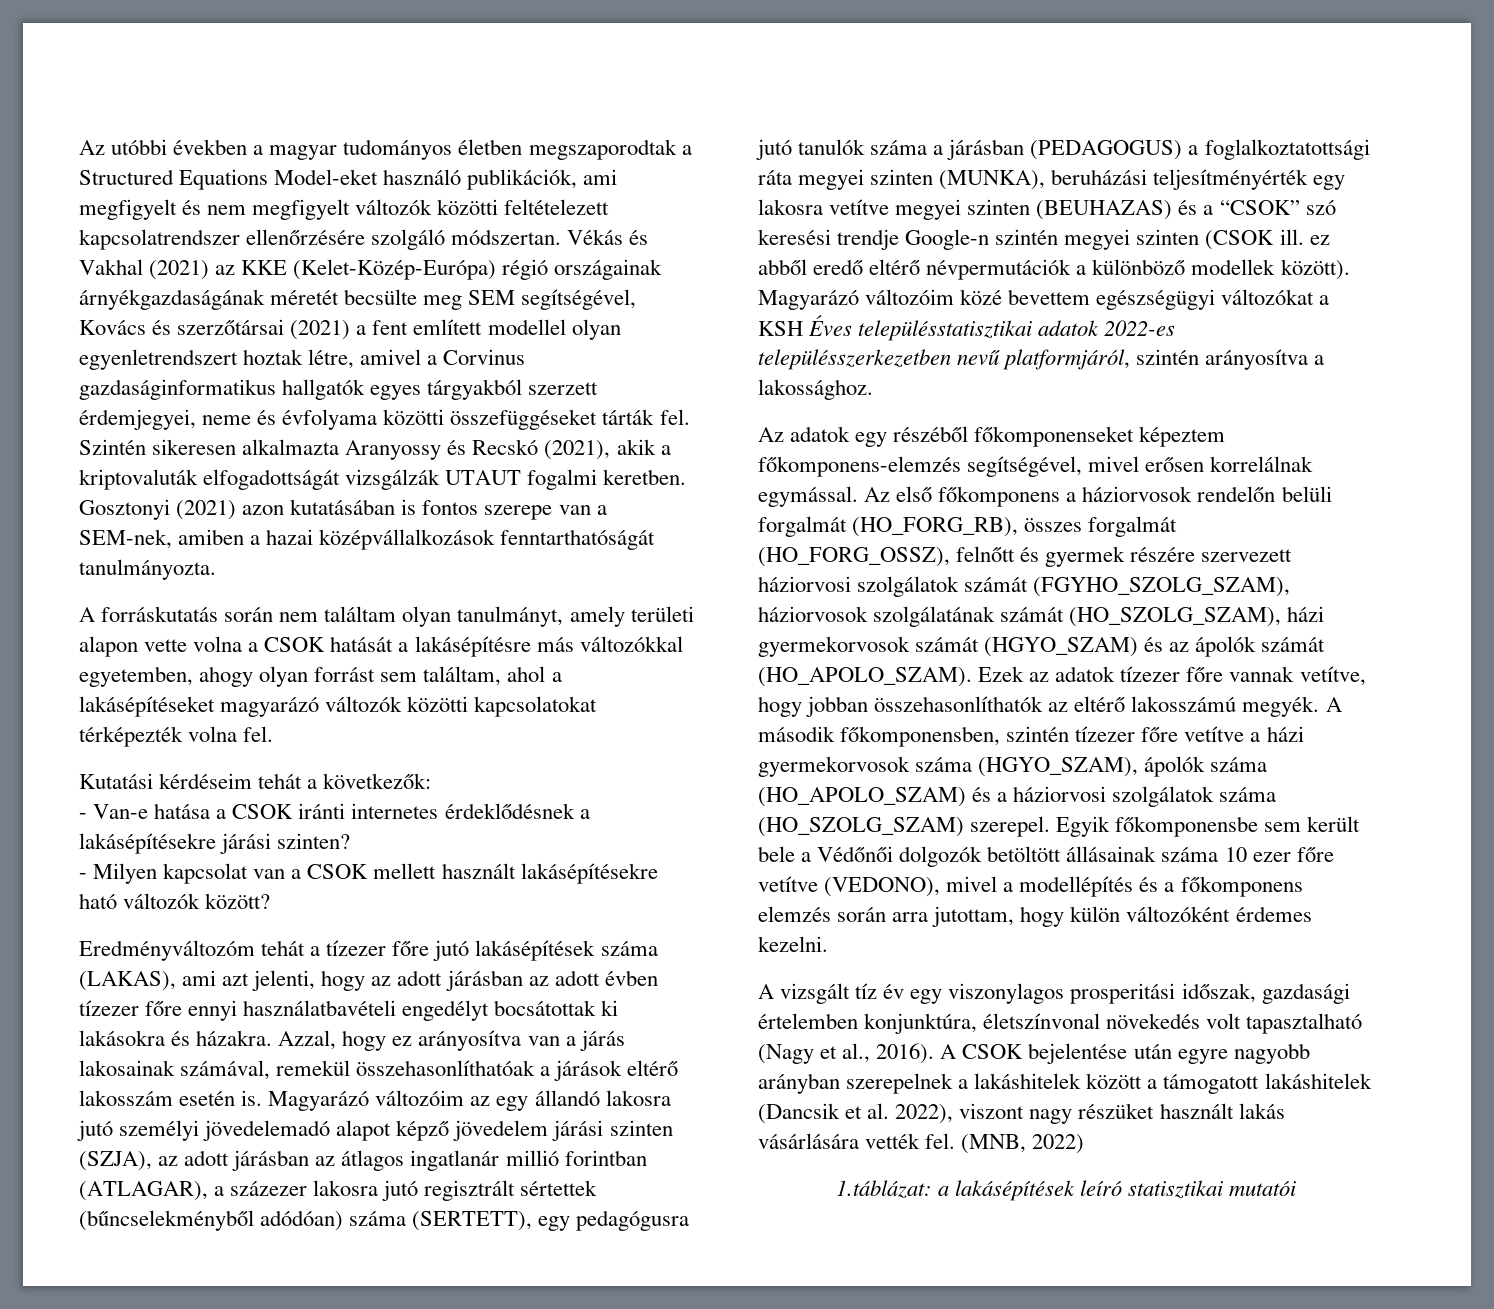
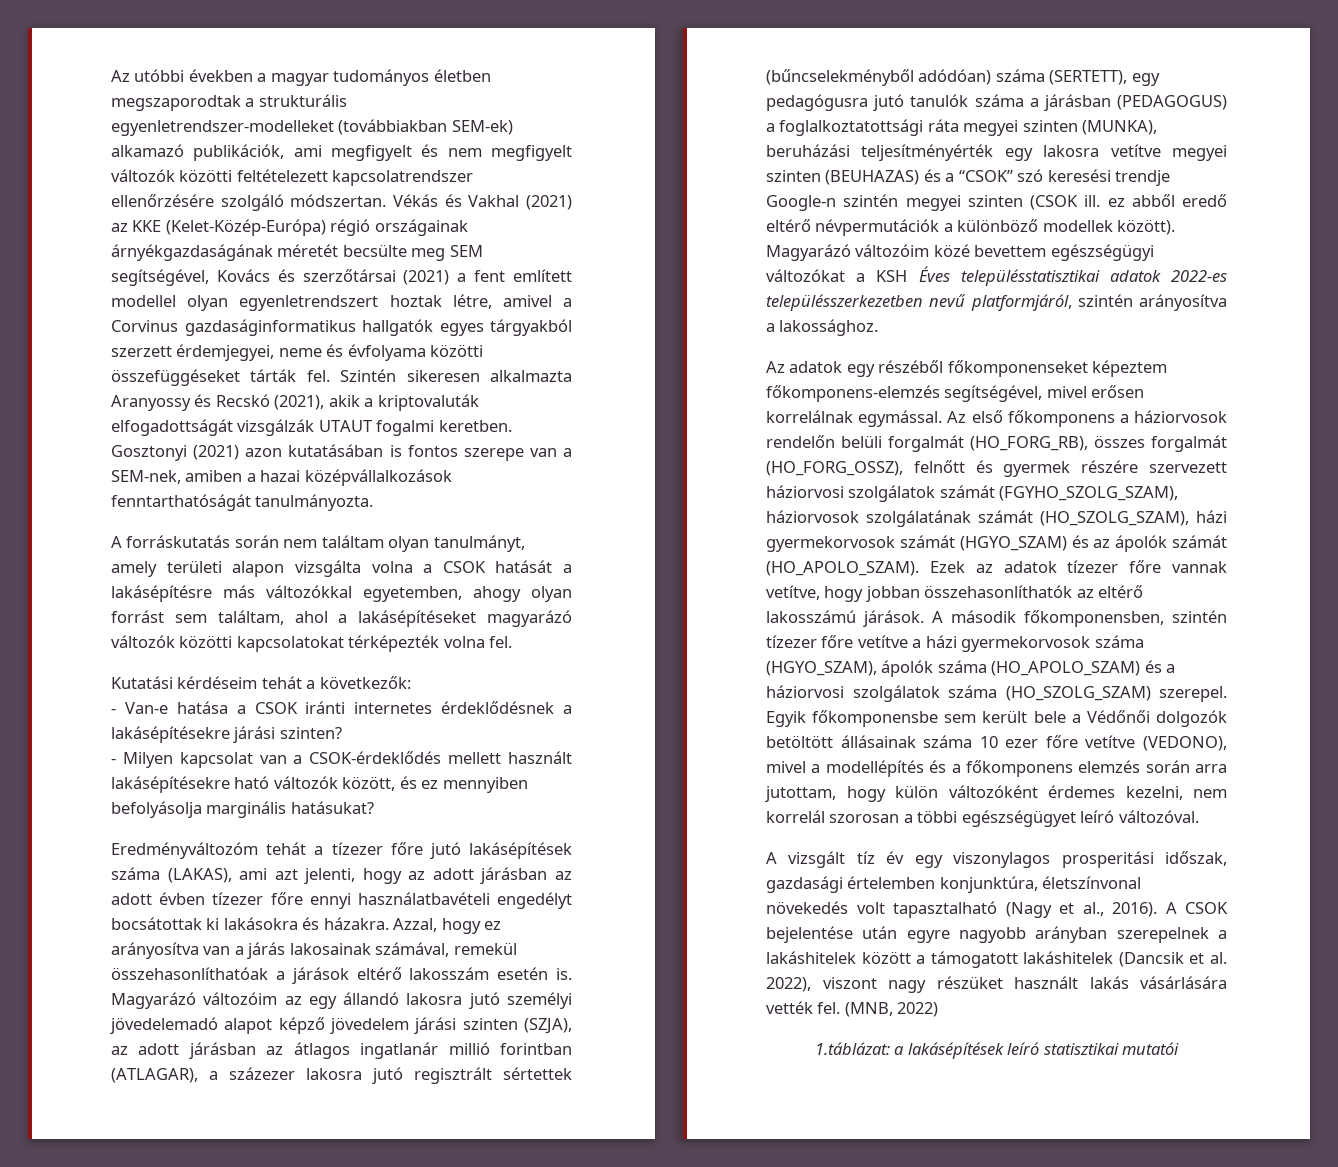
[79,169,462,190] Structured Equations Model-eket használó -> [258,94,347,107] [111,119,513,136] [111,144,184,157] strukturális egyenletrendszer-modelleket (továbbiakban SEM-ek) alkamazó
[144,639,188,652] vette -> [294,560,361,577] vizsgálta
[307,864,369,879] CSOK -> [309,751,442,764] CSOK-érdeklődés
[205,893,271,909] között? -> [342,776,528,793] [111,801,374,818] között, és ez mennyiben befolyásolja marginális hatásukat?
[1242,696,1320,717] megyék. -> [863,610,924,627] járások.
[758,936,828,952] kezelni. -> [1125,786,1227,800] [766,810,1199,827] kezelni, nem korrelál szorosan a többi egészségügyet leíró változóval.

